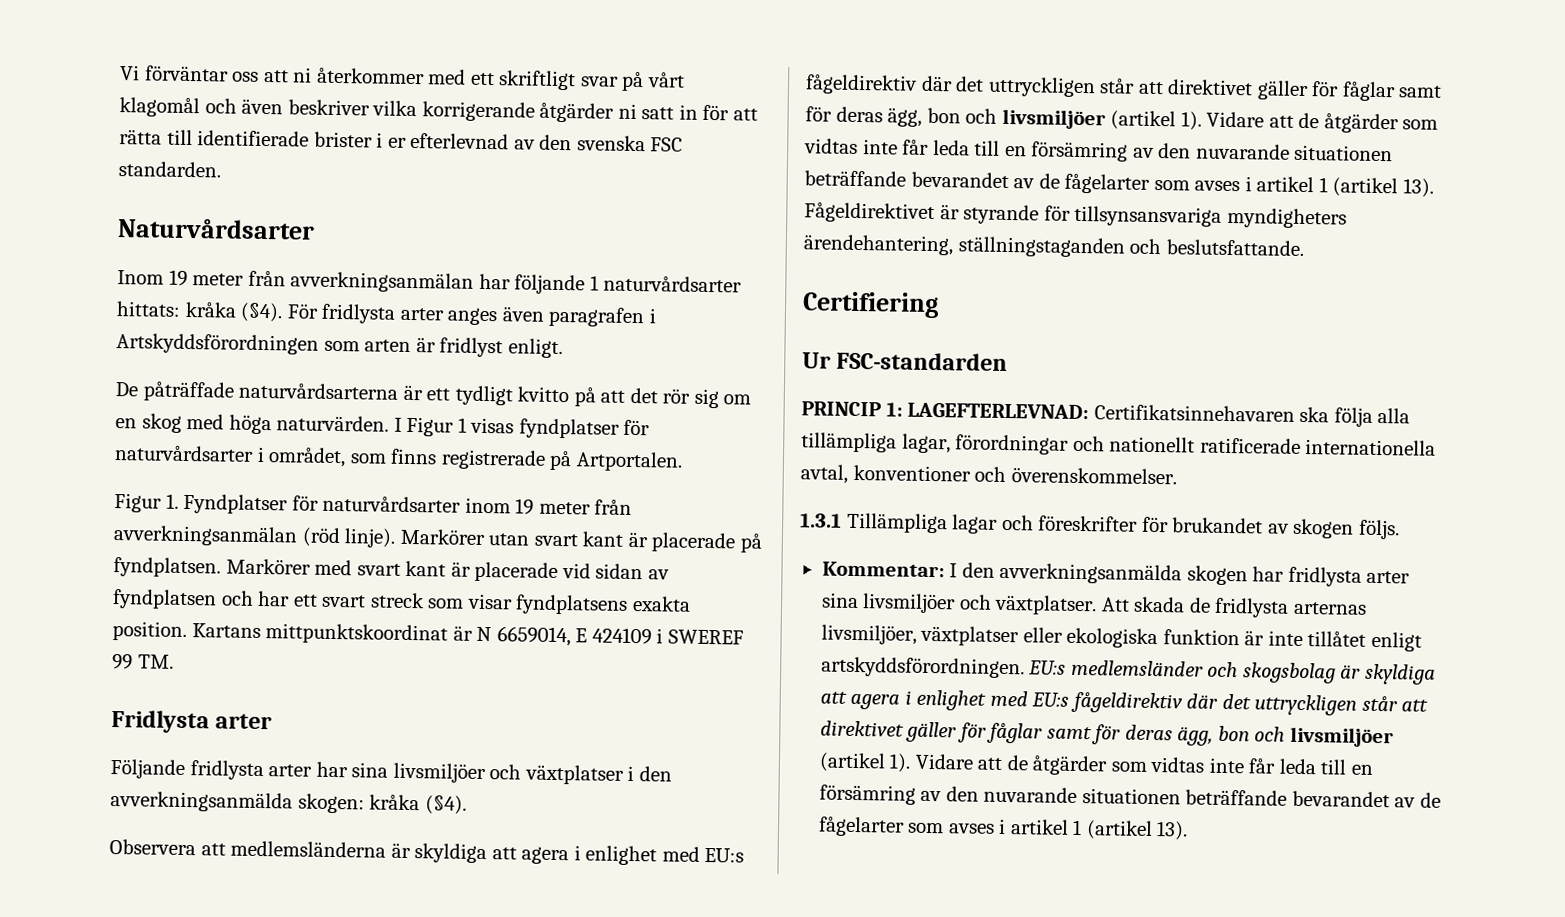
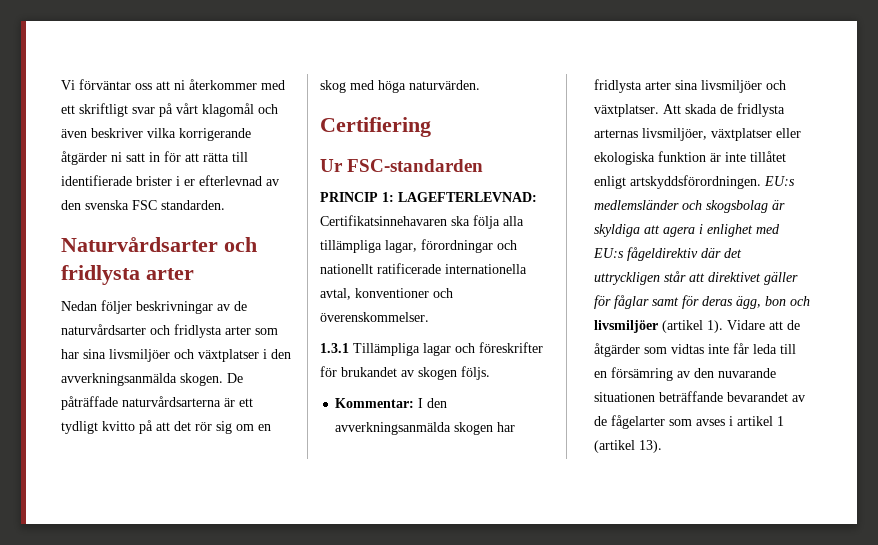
[117,269,743,295] [116,301,657,328] [116,333,563,359] // Inom 19 meter från avverkningsanmälan har följande 1 naturvårdsarter hittats: kråka (§4). För fridlysta arter anges även paragrafen i Artskyddsförordningen som arten är fridlyst enligt. // -> [224,237,257,252] [61,265,194,285] [61,300,247,314] [61,324,278,338] [61,349,291,362] [61,373,223,386] och fridlysta arter // Nedan följer beskrivningar av de naturvårdsarter och fridlysta arter som har sina livsmiljöer och växtplatser i den avverkningsanmälda skogen.
[393,416,651,439] [114,445,683,472] [114,493,633,515] [113,525,762,553] [113,557,669,582] [112,589,691,615] [112,621,744,647] [112,654,174,670] [111,710,273,734] [110,759,672,785] [110,790,467,815] [109,838,745,866] [805,74,1443,102] [805,106,1439,134] [804,138,1394,162] [804,170,1434,198] [804,202,1347,229] [803,234,1304,258] I Figur 1 visas fyndplatser för naturvårdsarter i området, som finns registrerade på Artportalen. // Figur 1. Fyndplatser för naturvårdsarter inom 19 meter från avverkningsanmälan (röd linje). Markörer utan svart kant är placerade på fyndplatsen. Markörer med svart kant är placerade vid sidan av fyndplatsen och har ett svart streck som visar fyndplatsens exakta position. Kartans mittpunktskoordinat är N 6659014, E 424109 i SWEREF 99 TM. // Fridlysta arter // Följande fridlysta arter har sina livsmiljöer och växtplatser i den avverkningsanmälda skogen: kråka (§4). // Observera att medlemsländerna är skyldiga att agera i enlighet med EU:s fågeldirektiv där det uttryckligen står att direktivet gäller för fåglar samt för deras ägg, bon och livsmiljöer (artikel 1). Vidare att de åtgärder som vidtas inte får leda till en försämring av den nuvarande situationen beträffande bevarandet av de fågelarter som avses i artikel 1 (artikel 13). Fågeldirektivet är styrande för tillsynsansvariga myndigheters ärendehantering, ställningstaganden och beslutsfattande. -> (480, 85) none

